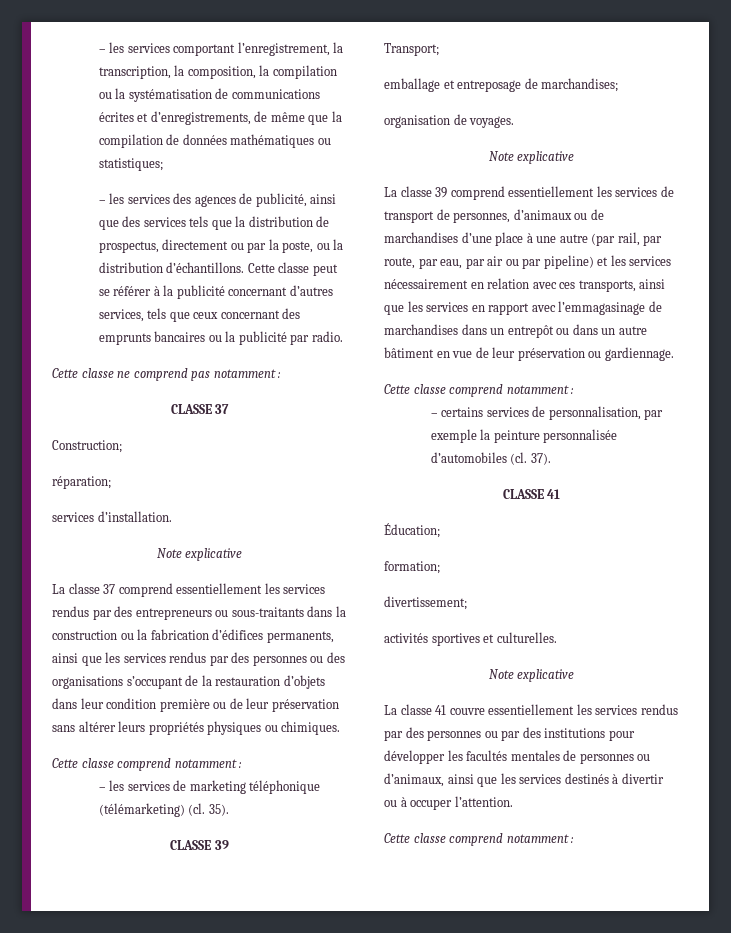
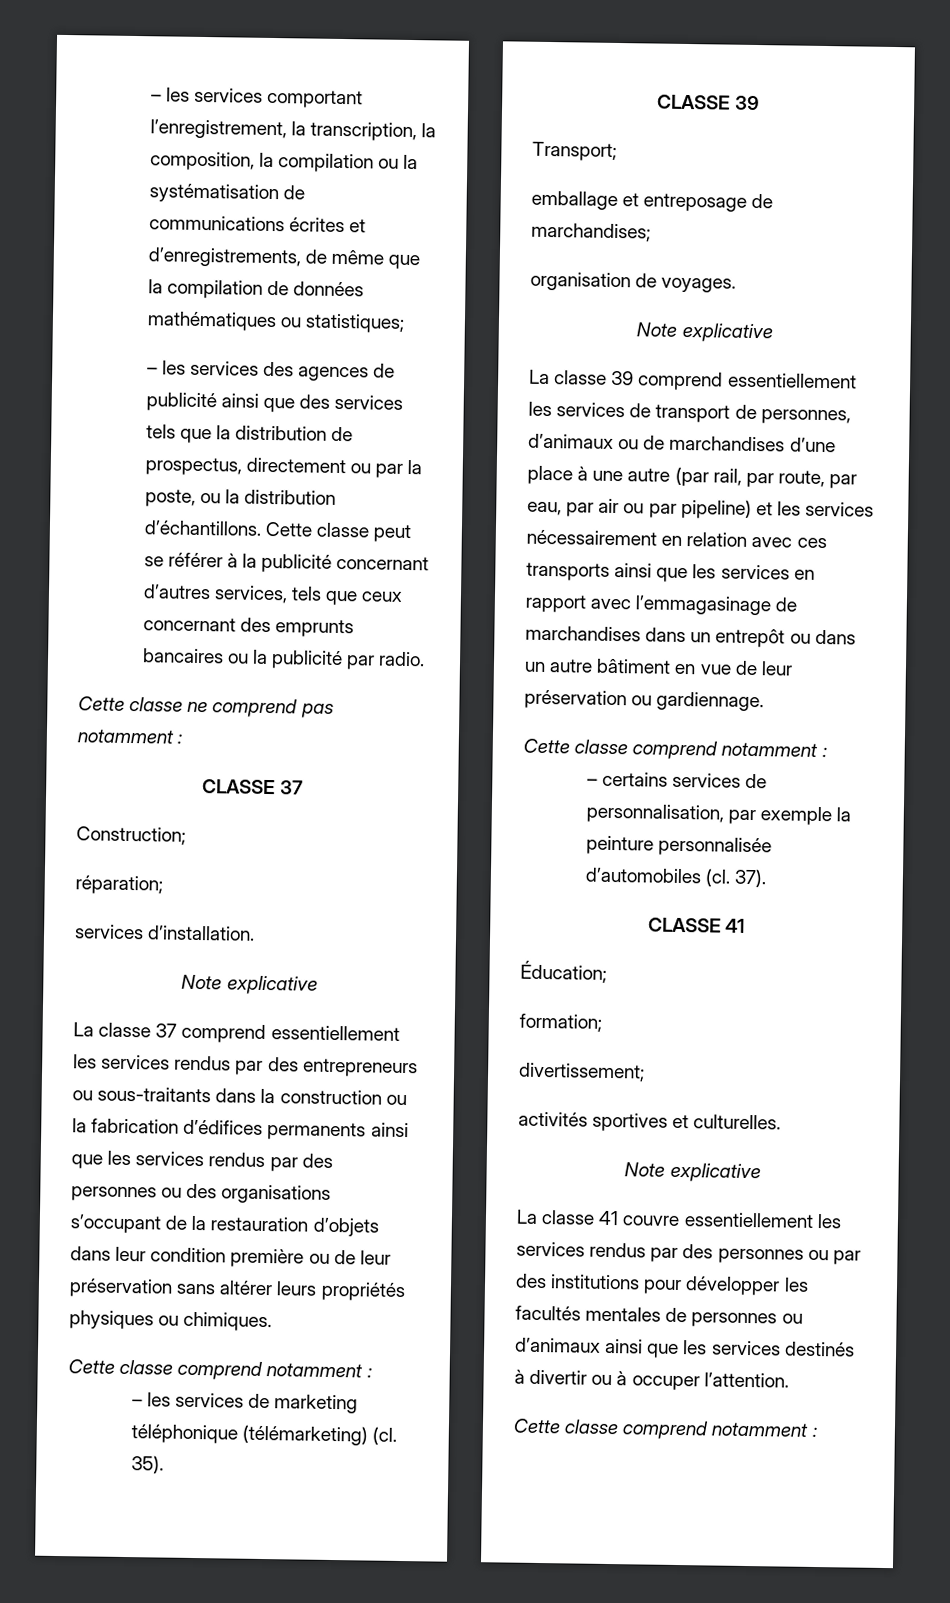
[255,193,307,207] publicité, -> [145,392,217,412] publicité
[266,631,334,643] permanents, -> [267,1122,367,1141] permanents
[578,280,636,292] transports, -> [526,562,610,581] transports
[384,773,444,787] d’animaux, -> [515,1337,601,1353] d’animaux

